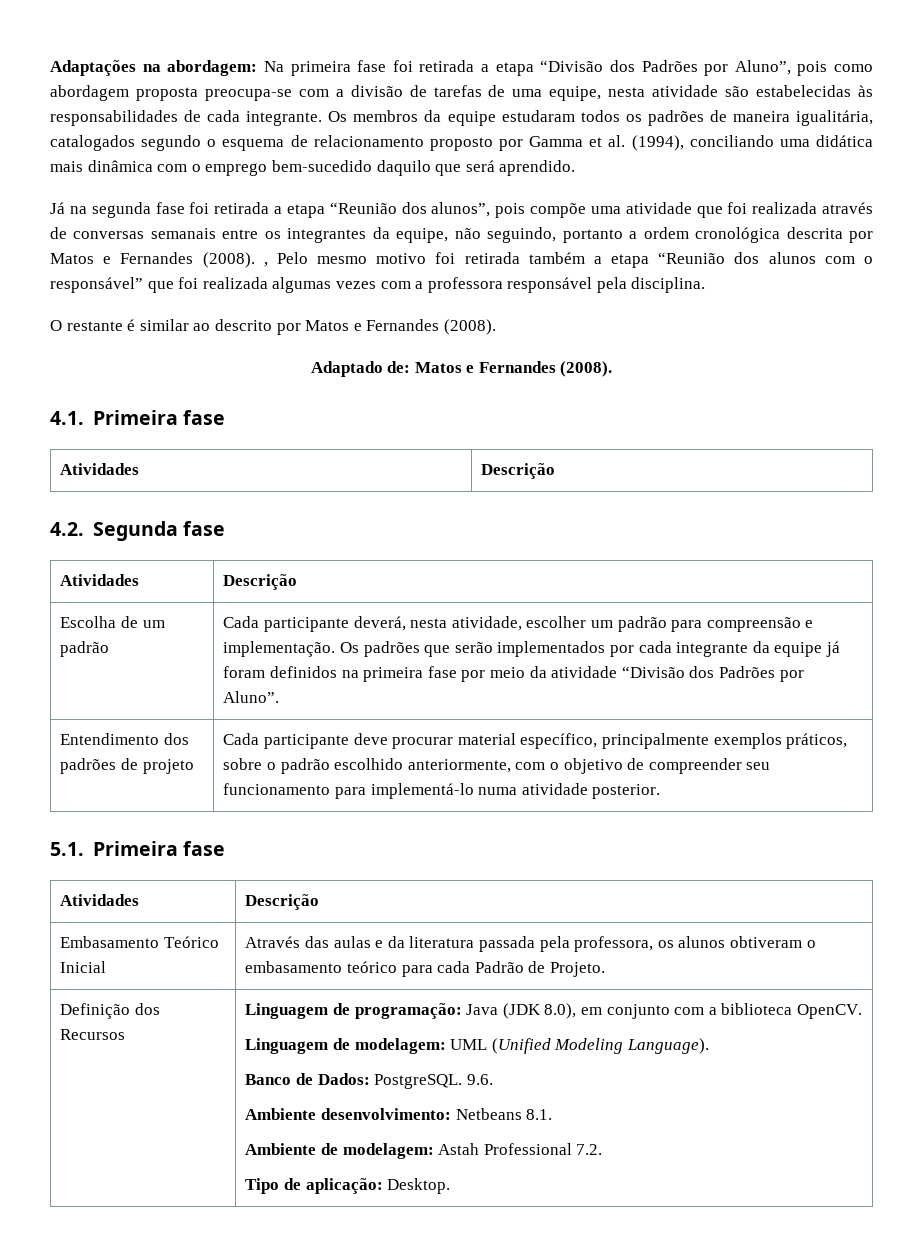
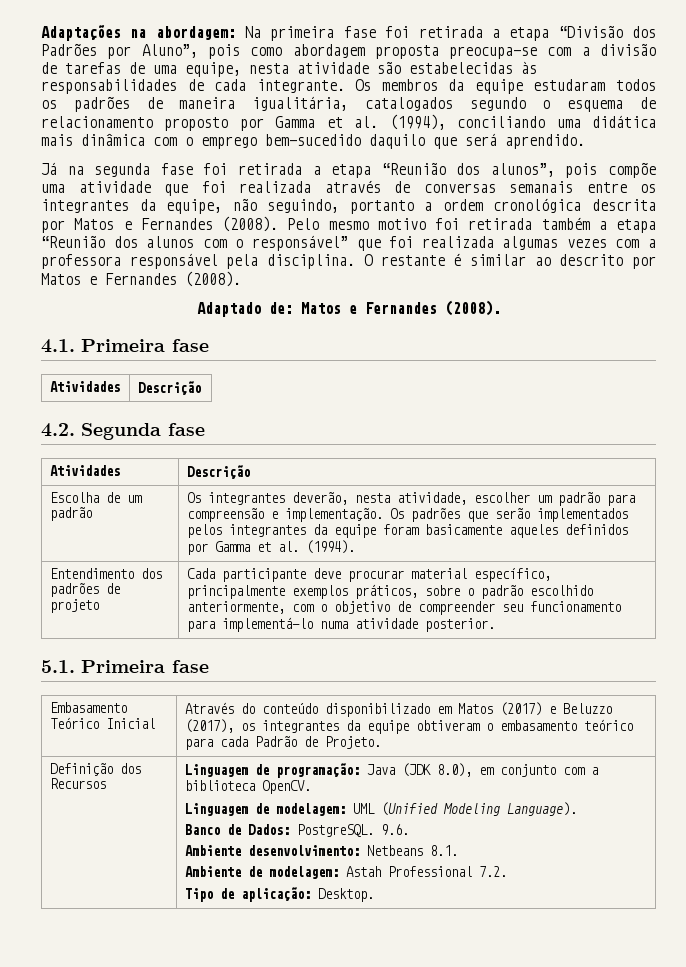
[263,262,268,267] , -> (278, 224) none
(706, 285) // -> (356, 261) none
[223,616,406,632] Cada participante deverá, -> [186,492,348,505] Os integrantes deverão,
[610,641,840,657] [223,666,804,682] [223,691,280,703] por cada integrante da equipe já foram definidos na primeira fase por meio da atividade “Divisão dos Padrões por Aluno”. -> [186,524,628,538] [186,540,355,555] pelos integrantes da equipe foram basicamente aqueles definidos por Gamma et al. (1994).
[60,894,140,906] [245,894,320,910] // Atividades | Descrição -> (210, 666) none
[305,936,726,952] das aulas e da literatura passada pela professora, os alunos -> [240,702,612,717] [184,719,409,734] do conteúdo disponibilizado em Matos (2017) e Beluzzo (2017), os integrantes da equipe

